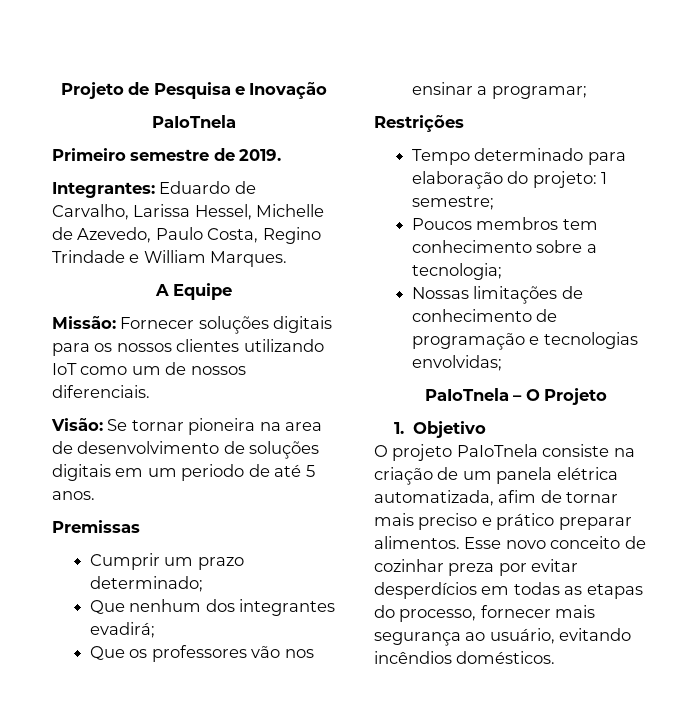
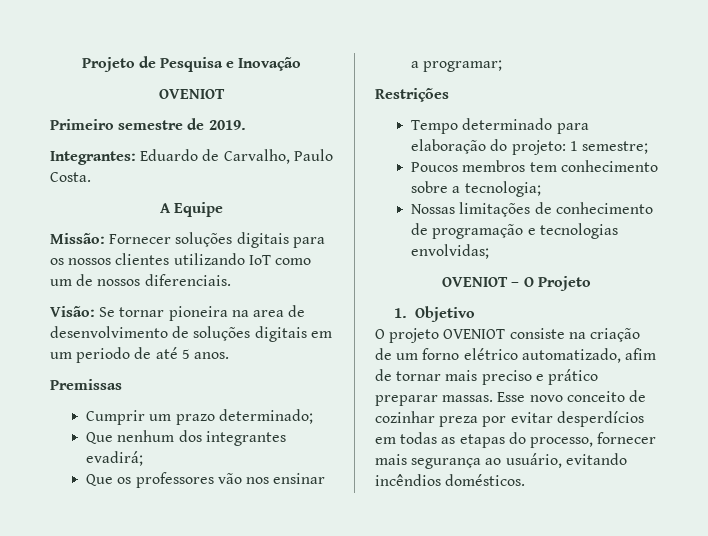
[152,115,236,128] PaIoTnela -> [159,89,225,99] OVENIOT
[133,204,325,220] [52,227,321,244] [52,250,288,267] Larissa Hessel, Michelle de Azevedo, Paulo Costa, Regino Trindade e William Marques. -> [293,149,333,161] [50,172,91,182] Paulo Costa.
[424,388,509,401] PaIoTnela -> [442,277,509,287] OVENIOT
[456,444,538,457] PaIoTnela -> [443,329,506,339] OVENIOT
[496,467,618,484] [374,490,494,506] panela elétrica automatizada, -> [422,348,621,363] forno elétrico automatizado,
[374,536,460,549] alimentos. -> [442,395,494,402] massas.

